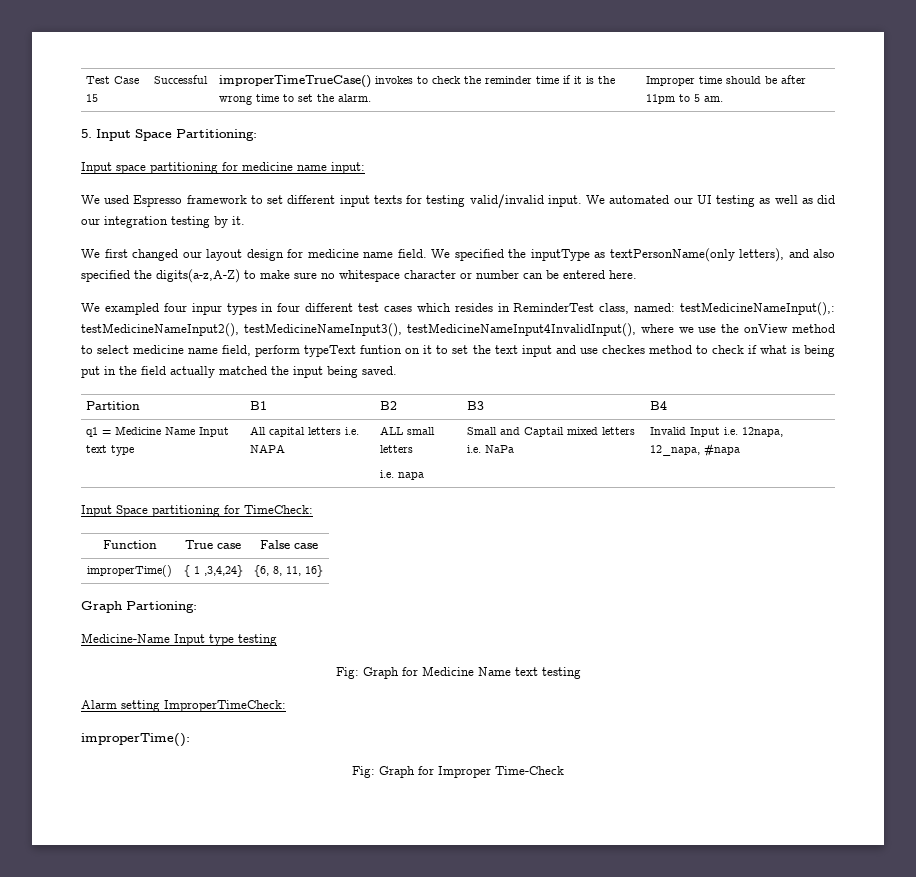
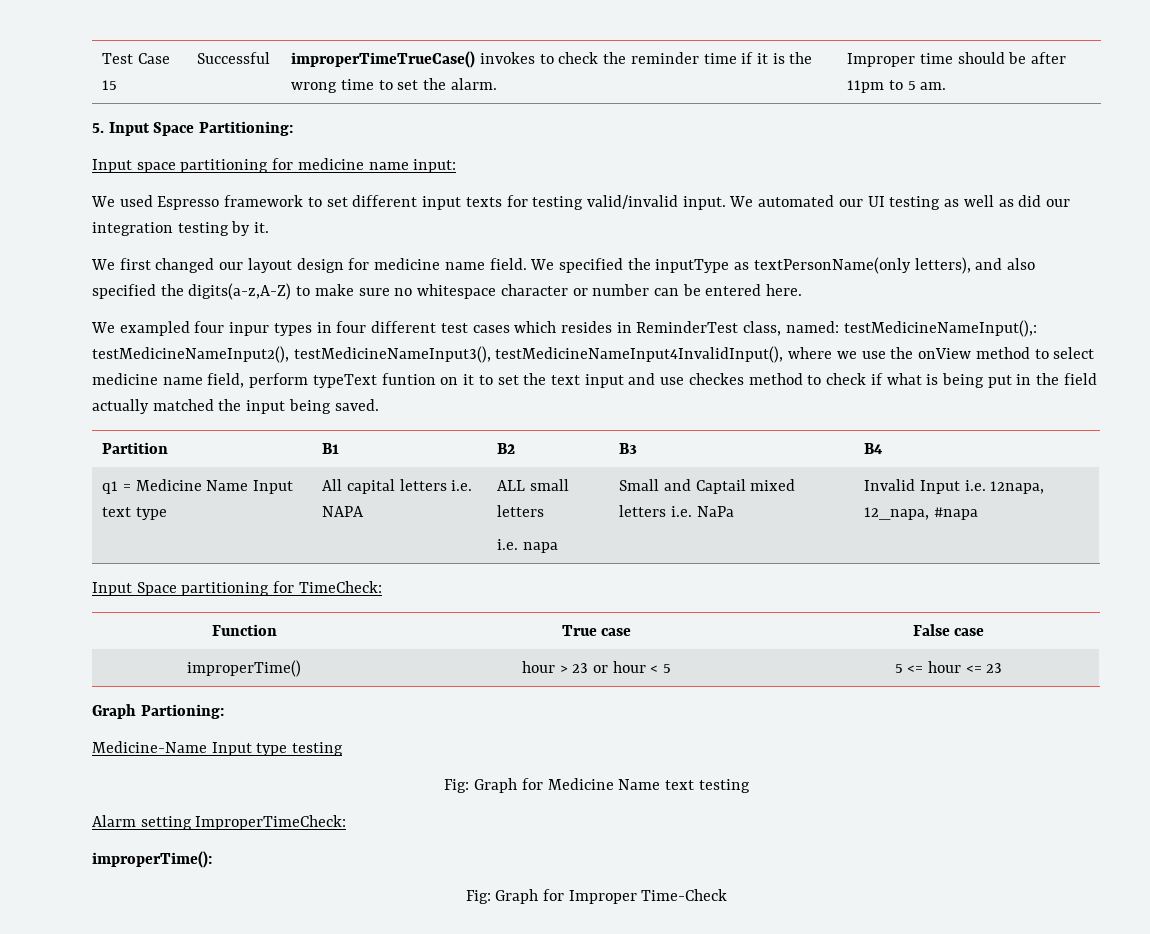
[183,565,243,577] [254,565,323,577] { 1 ,3,4,24} | {6, 8, 11, 16} -> [521,661,672,673] [894,661,1003,673] hour > 23 or hour < 5 | 5 <= hour <= 23

